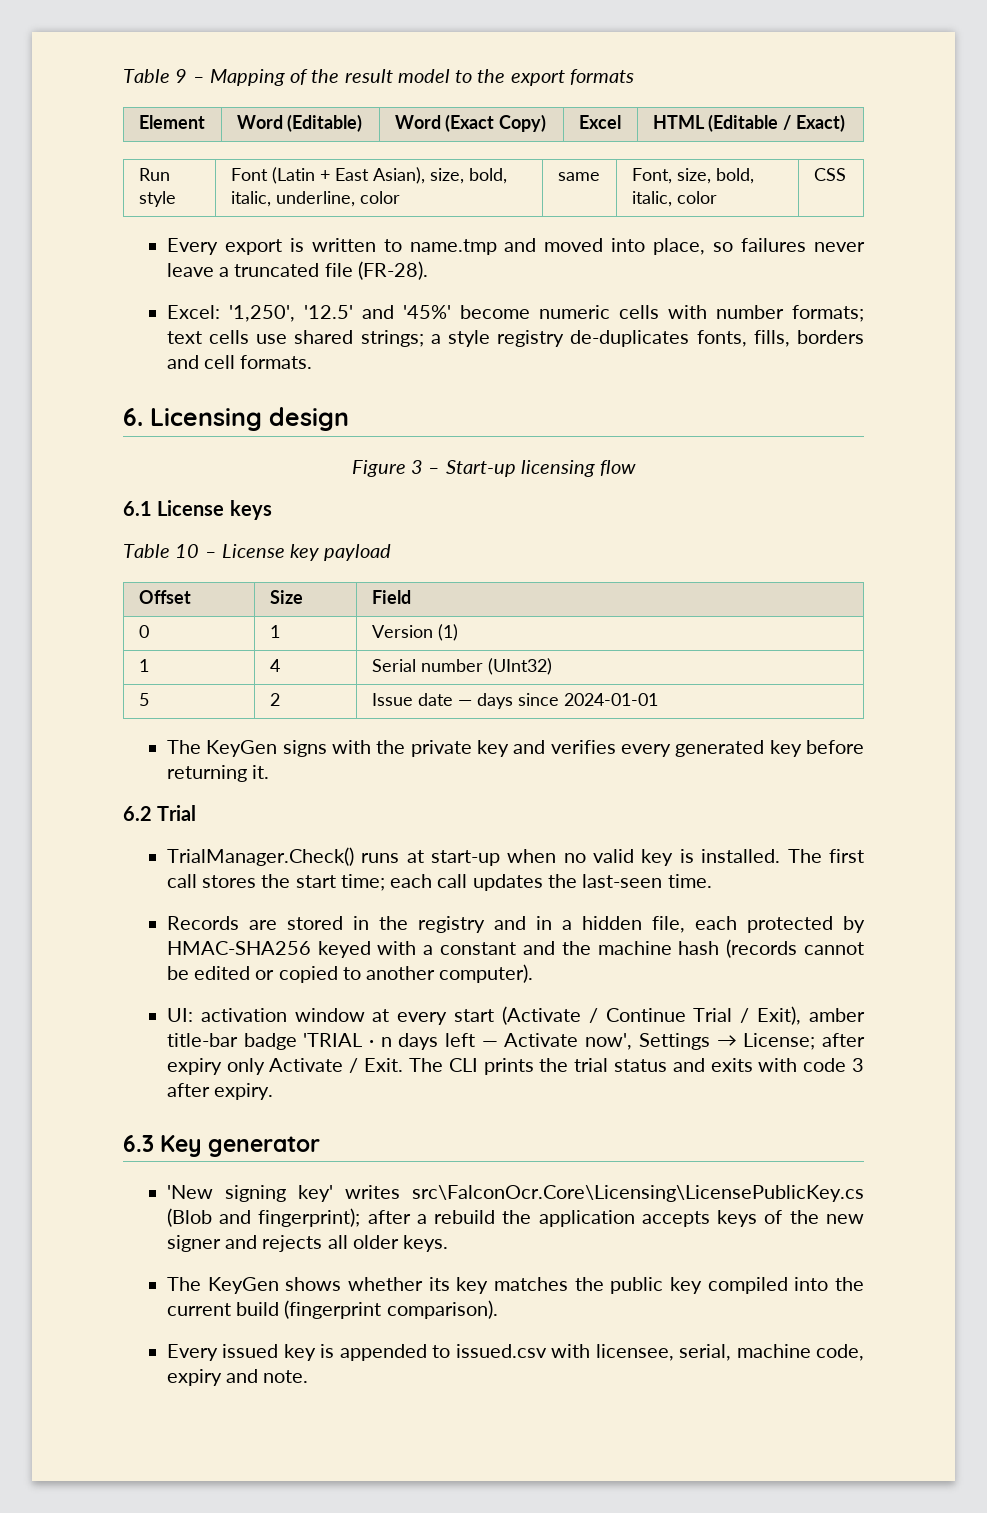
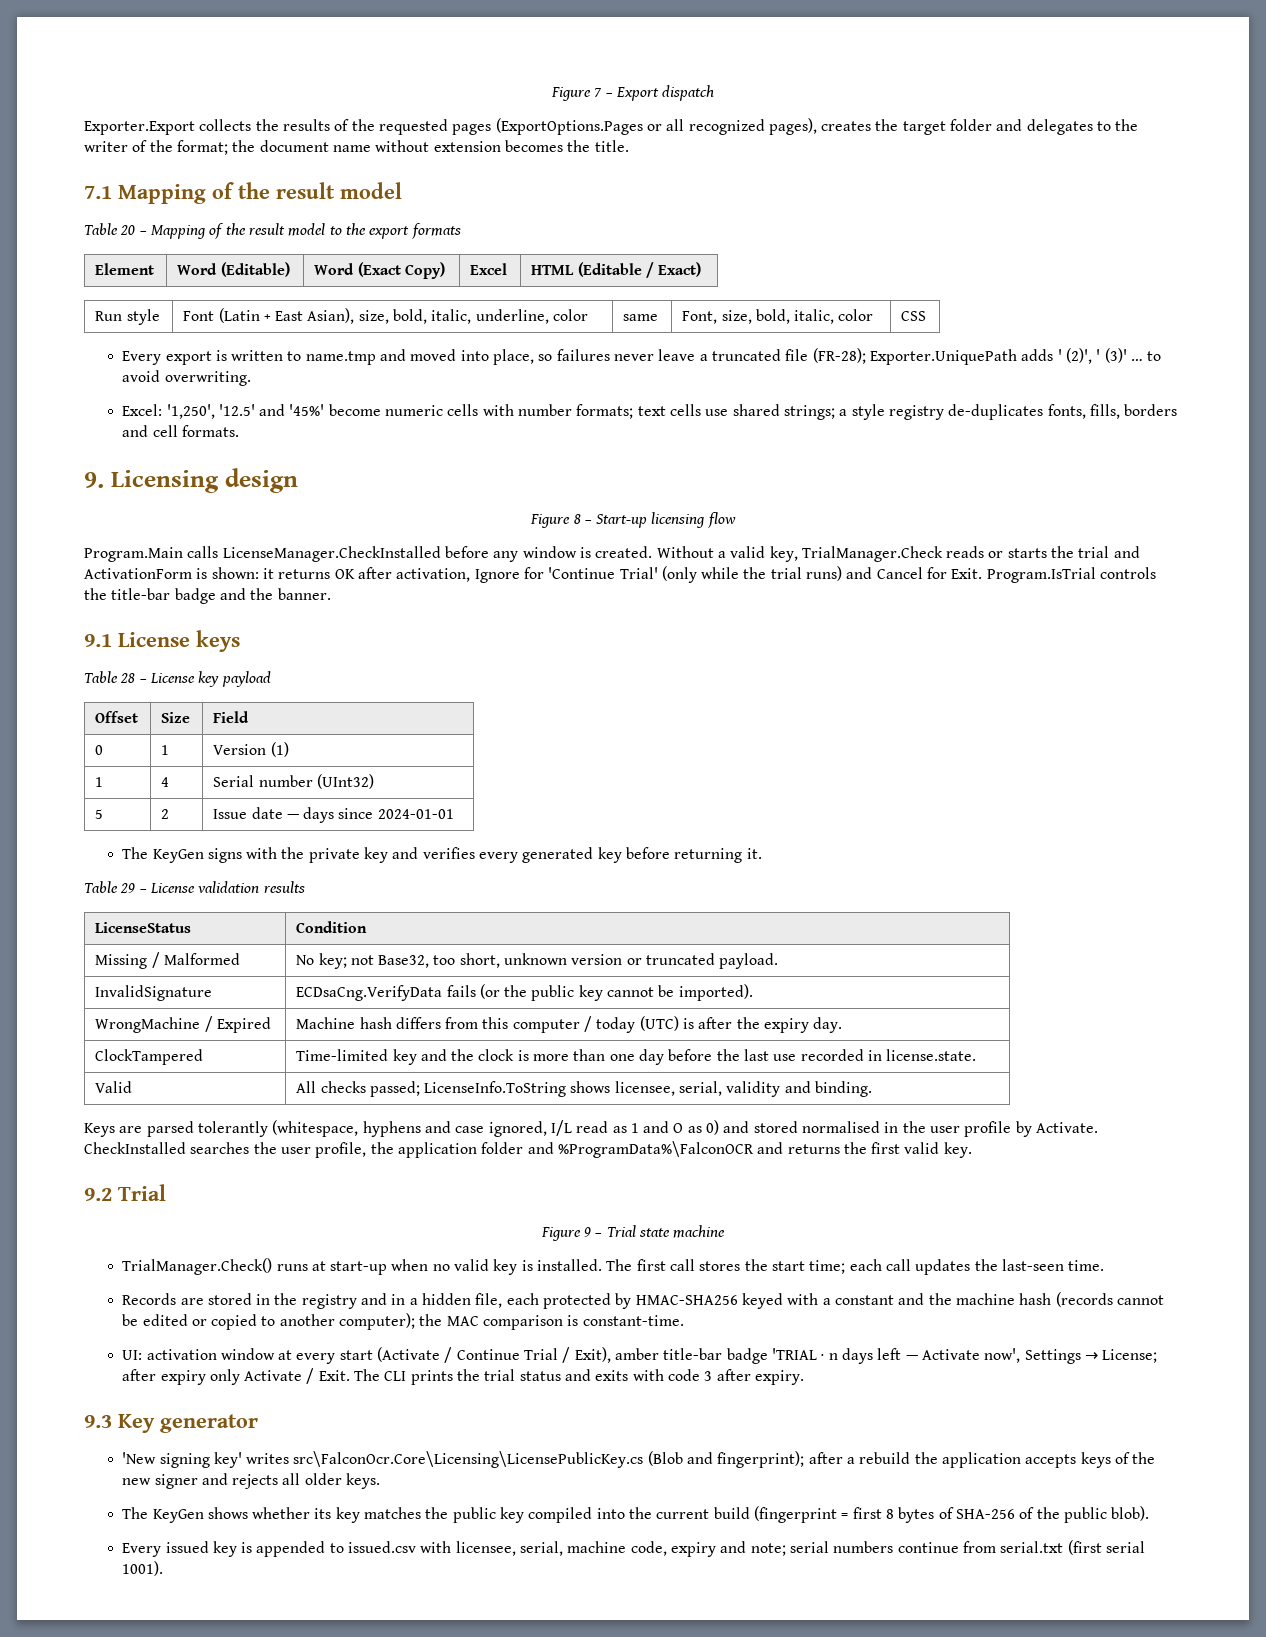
[123,69,188,83] Table 9 -> [550,85,715,101] [84,118,1139,135] [84,140,629,155] [84,182,402,204] [84,223,136,235] Figure 7 – Export dispatch // Exporter.Export collects the results of the requested pages (ExportOptions.Pages or all recognized pages), creates the target folder and delegates to the writer of the format; the document name without extension becomes the title. // 7.1 Mapping of the result model // Table 20
[357,261,428,280] (FR-28). -> [812,348,1162,365] [122,370,251,386] (FR-28); Exporter.UniquePath adds ' (2)', ' (3)' … to avoid overwriting.
[123,408,143,426] 6. -> [84,472,104,488] 9.
[411,460,424,474] 3 -> [573,514,581,524] 8
[123,501,152,516] 6.1 -> [84,546,1140,562] [84,566,1157,583] [84,588,331,604] [84,634,112,647] Program.Main calls LicenseManager.CheckInstalled before any window is created. Without a valid key, TrialManager.Check reads or starts the trial and ActivationForm is shown: it returns OK after activation, Ignore for 'Continue Trial' (only while the trial runs) and Cancel for Exit. Program.IsTrial controls the title-bar badge and the banner. // 9.1
[175,544,200,558] 10 -> [120,673,136,683] 28
[123,805,197,821] 6.2 Trial -> [84,881,305,893] [95,922,192,933] [296,921,368,933] [95,952,240,969] [296,953,779,969] [95,985,213,1001] [296,984,753,1001] [95,1016,271,1033] [296,1016,843,1033] [95,1049,204,1065] [296,1049,977,1065] [95,1081,133,1093] [296,1081,873,1097] [84,1120,1099,1137] [84,1141,972,1158] [84,1184,166,1201] [540,1225,726,1241] Table 29 – License validation results // LicenseStatus | Condition // Missing / Malformed | No key; not Base32, too short, unknown version or truncated payload. // InvalidSignature | ECDsaCng.VerifyData fails (or the public key cannot be imported). // WrongMachine / Expired | Machine hash differs from this computer / today (UTC) is after the expiry day. // ClockTampered | Time-limited key and the clock is more than one day before the last use recorded in license.state. // Valid | All checks passed; LicenseInfo.ToString shows licensee, serial, validity and binding. // Keys are parsed tolerantly (whitespace, hyphens and case ignored, I/L read as 1 and O as 0) and stored normalised in the user profile by Activate. CheckInstalled searches the user profile, the application folder and %ProgramData%\FalconOCR and returns the first valid key. // 9.2 Trial // Figure 9 – Trial state machine
[439,964,534,983] computer). -> [339,1313,684,1330] computer); the MAC comparison is constant-time.
[123,1135,154,1152] 6.3 -> [84,1415,112,1428] 9.3
[386,1300,498,1319] comparison). -> [841,1506,1150,1523] = first 8 bytes of SHA-256 of the public blob).
[263,1370,309,1383] note. -> [750,1540,1145,1556] [122,1561,164,1576] note; serial numbers continue from serial.txt (first serial 1001).

